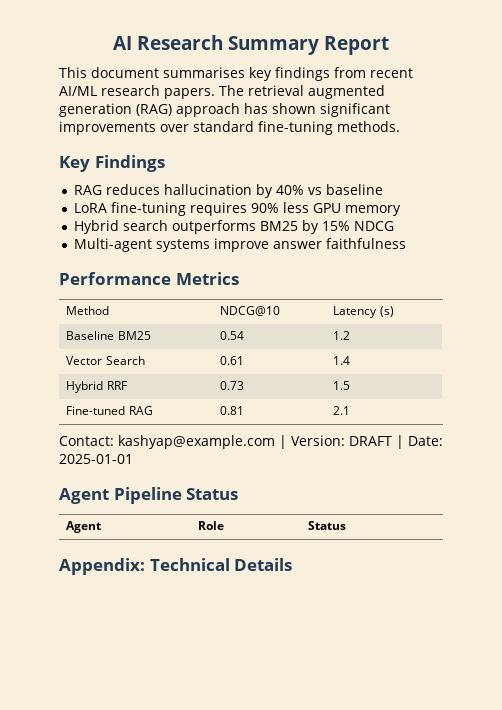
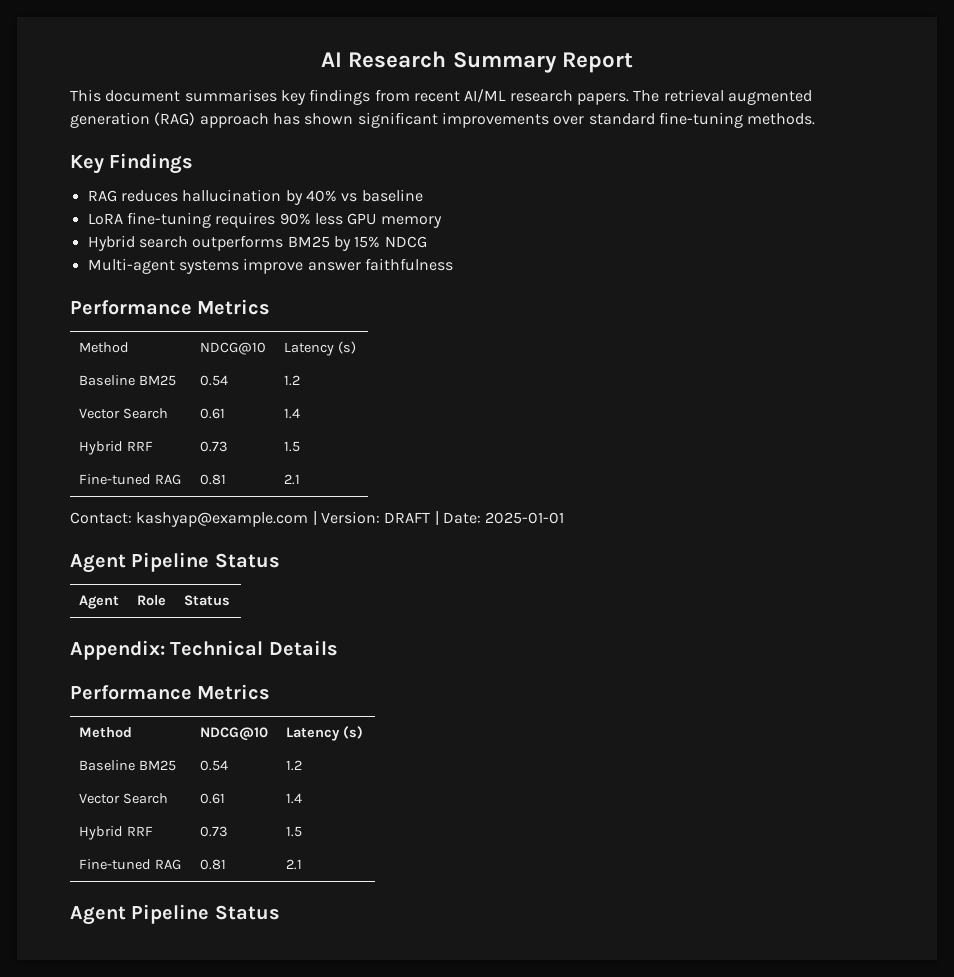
(293, 564) none -> [70,684,271,700] [78,727,132,738] [199,727,268,741] [285,726,363,741] [78,760,176,771] [199,760,228,771] [285,760,302,771] [78,793,168,804] [199,793,225,804] [285,793,302,804] [78,826,153,840] [199,826,228,837] [285,826,302,837] [78,859,181,870] [199,859,226,870] [285,859,302,870] [70,904,280,925] // Performance Metrics // Method | NDCG@10 | Latency (s) // Baseline BM25 | 0.54 | 1.2 // Vector Search | 0.61 | 1.4 // Hybrid RRF | 0.73 | 1.5 // Fine-tuned RAG | 0.81 | 2.1 // Agent Pipeline Status

